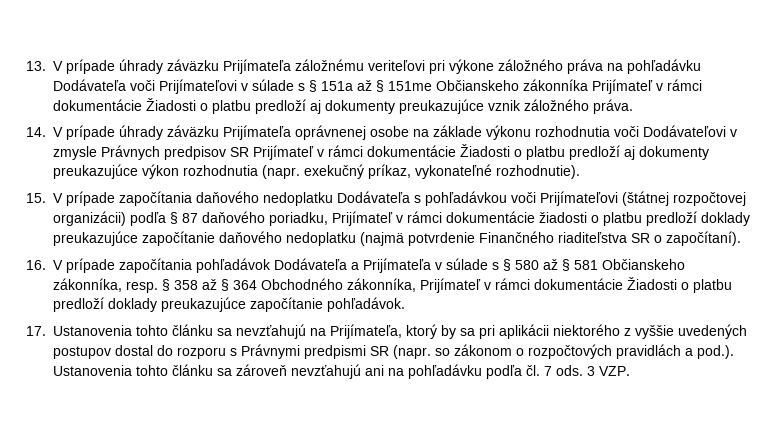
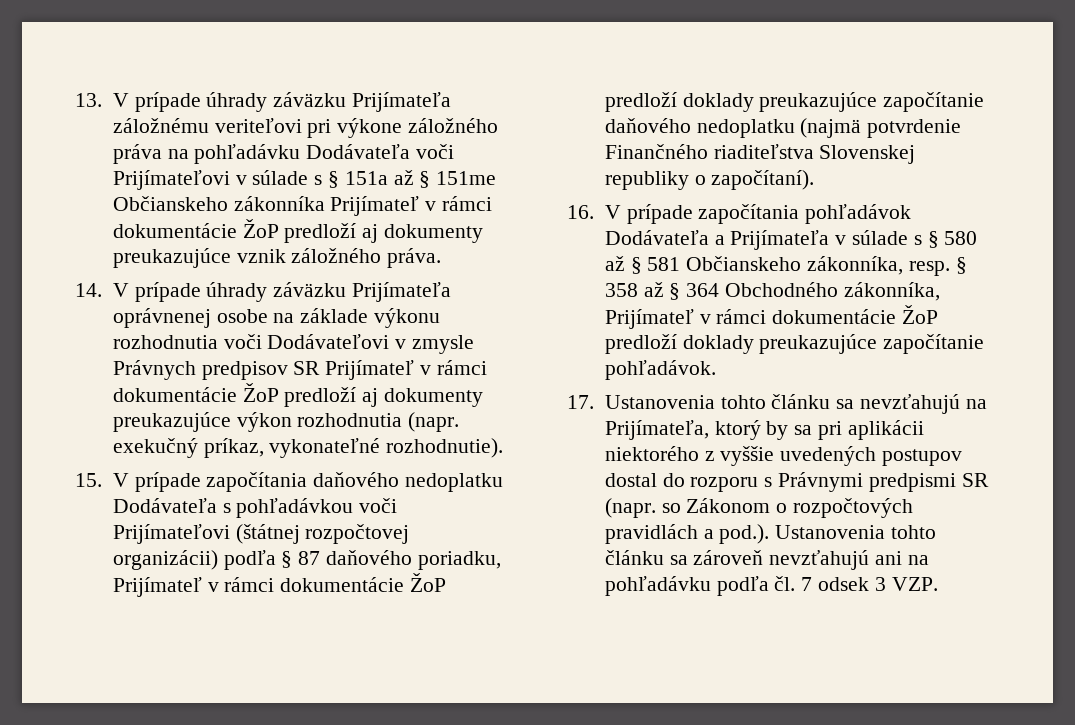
[146,98,251,114] Žiadosti o platbu -> [242,219,279,238] ŽoP
[460,144,565,160] Žiadosti o platbu -> [242,383,279,402] ŽoP
[539,212,642,226] žiadosti o platbu -> [409,573,446,592] ŽoP
[631,233,650,243] SR -> [819,145,916,164] [604,171,689,190] Slovenskej republiky
[627,277,732,293] Žiadosti o platbu -> [901,305,938,324] ŽoP
[454,344,512,356] zákonom -> [686,498,771,513] Zákonom
[556,365,583,376] ods. -> [817,577,869,591] odsek

